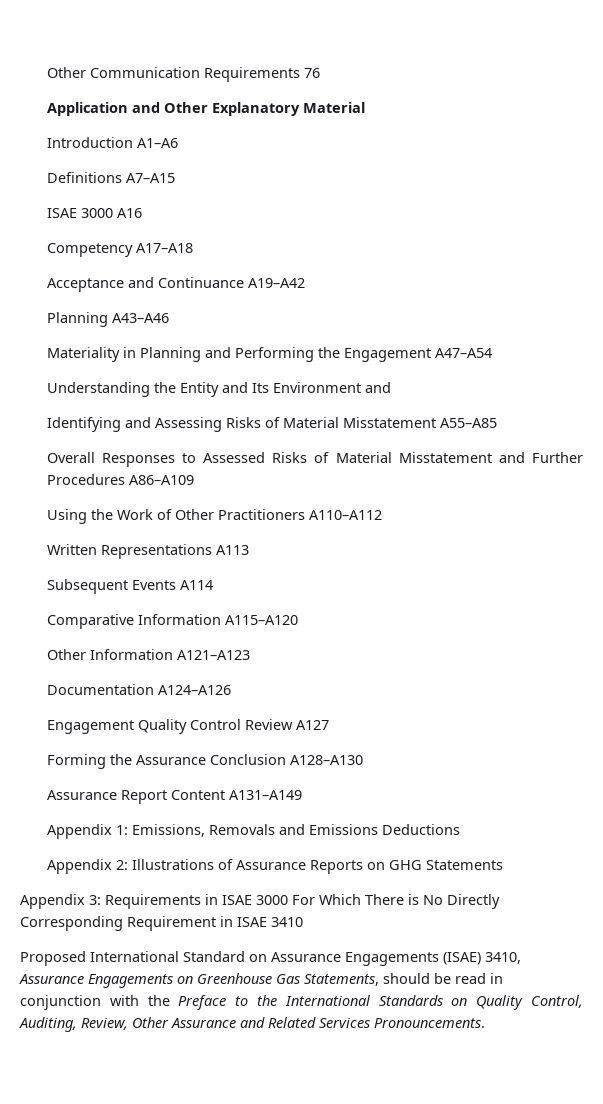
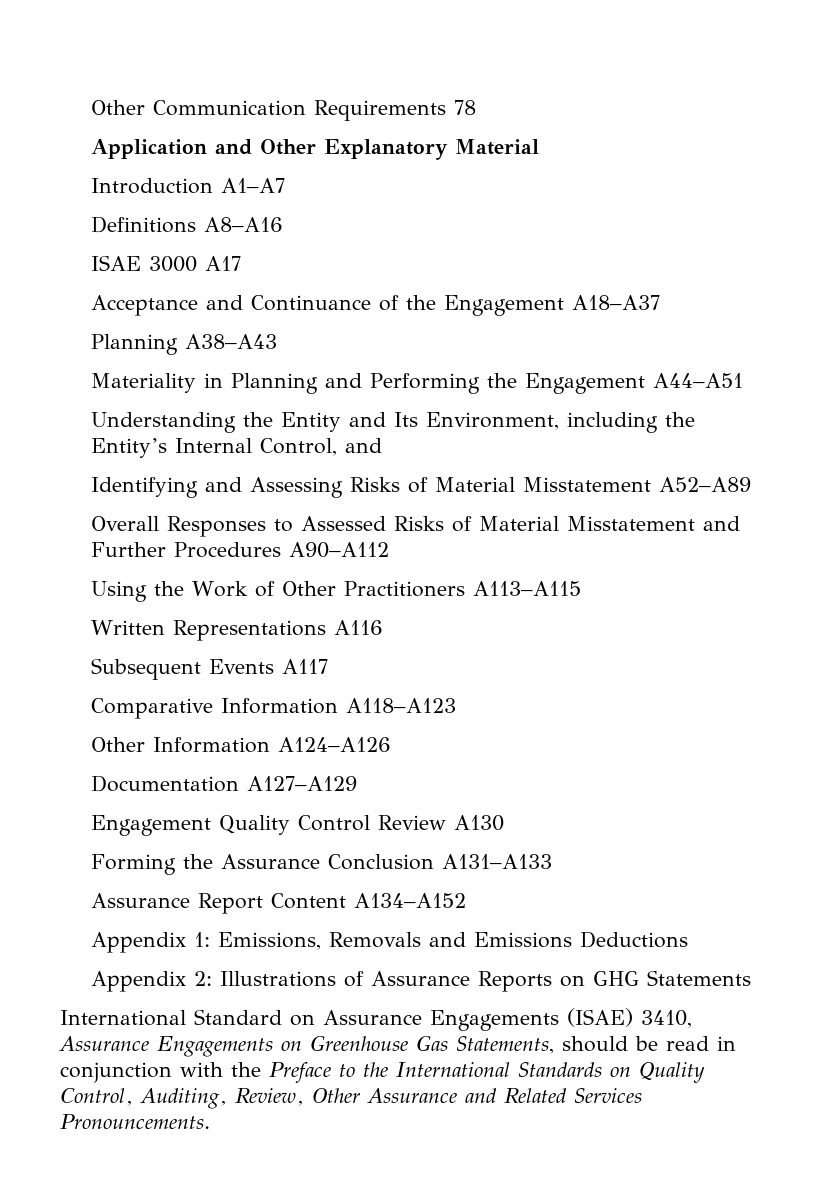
[303,68,320,78] 76 -> [454,100,477,115] 78
[136,138,178,148] A1–A6 -> [221,178,286,193] A1–A7
[125,173,175,183] [46,208,142,218] [46,243,193,257] A7–A15 // ISAE 3000 A16 // Competency A17–A18 -> [204,217,284,232] [91,255,242,272] A8–A16 // ISAE 3000 A17
[247,278,305,288] [46,312,169,327] A19–A42 // Planning A43–A46 -> [379,295,661,316] [91,334,278,355] of the Engagement A18–A37 // Planning A38–A43
[434,348,492,358] A47–A54 -> [653,373,744,388] A44–A51
[272,382,361,393] Environment -> [426,412,696,433] [91,438,338,458] Environment, including the Entity’s Internal Control,
[439,418,497,428] A55–A85 -> [659,477,752,492] A52–A89
[128,475,194,485] A86–A109 -> [289,542,390,558] A90–A112
[308,510,382,520] A110–A112 -> [473,581,582,596] A113–A115
[215,545,249,555] A113 -> [334,620,384,635] A116
[179,580,213,590] A114 -> [282,659,329,674] A117
[224,615,298,625] A115–A120 -> [346,698,457,713] A118–A123
[176,650,250,660] A121–A123 -> [278,737,392,752] A124–A126
[157,685,231,695] A124–A126 -> [247,776,358,791] A127–A129
[295,720,329,730] A127 -> [454,815,505,831] A130
[289,755,363,765] A128–A130 -> [442,854,553,869] A131–A133
[228,790,302,800] A131–A149 -> [354,893,467,908] A134–A152
[20,894,500,909] [20,916,303,931] [20,951,86,966] Appendix 3: Requirements in ISAE 3000 For Which There is No Directly Corresponding Requirement in ISAE 3410 // Proposed -> (752, 978) none

